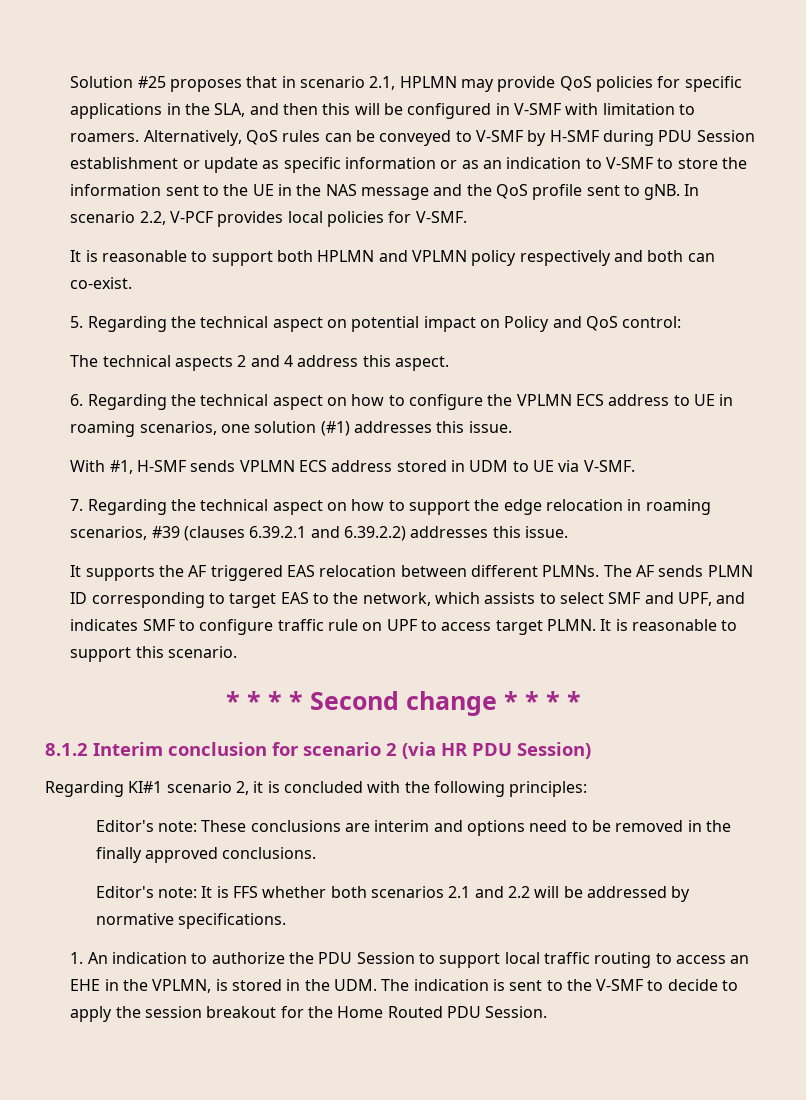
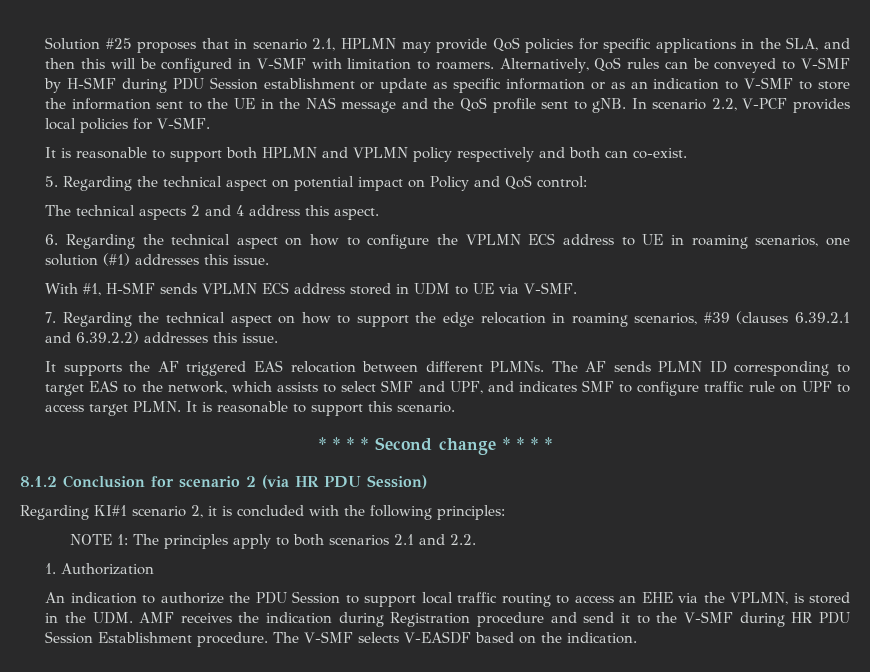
[93,742,267,756] Interim conclusion -> [63,475,145,488] Conclusion
[95,820,731,836] [95,847,317,863] [95,886,691,902] [95,913,287,929] Editor's note: These conclusions are interim and options need to be removed in the finally approved conclusions. // Editor's note: It is FFS whether both scenarios 2.1 and 2.2 will be addressed by normative specifications. -> [70,534,477,549] NOTE 1: The principles apply to both scenarios 2.1 and 2.2.
(84, 958) none -> [61,563,155,575] Authorization //
[104,979,119,991] in -> [678,593,699,603] via
[381,979,739,991] [70,1006,548,1022] The indication is sent to the V-SMF to decide to apply the session breakout for the Home Routed PDU Session. -> [139,611,851,627] [45,631,638,647] AMF receives the indication during Registration procedure and send it to the V-SMF during HR PDU Session Establishment procedure. The V-SMF selects V-EASDF based on the indication.

